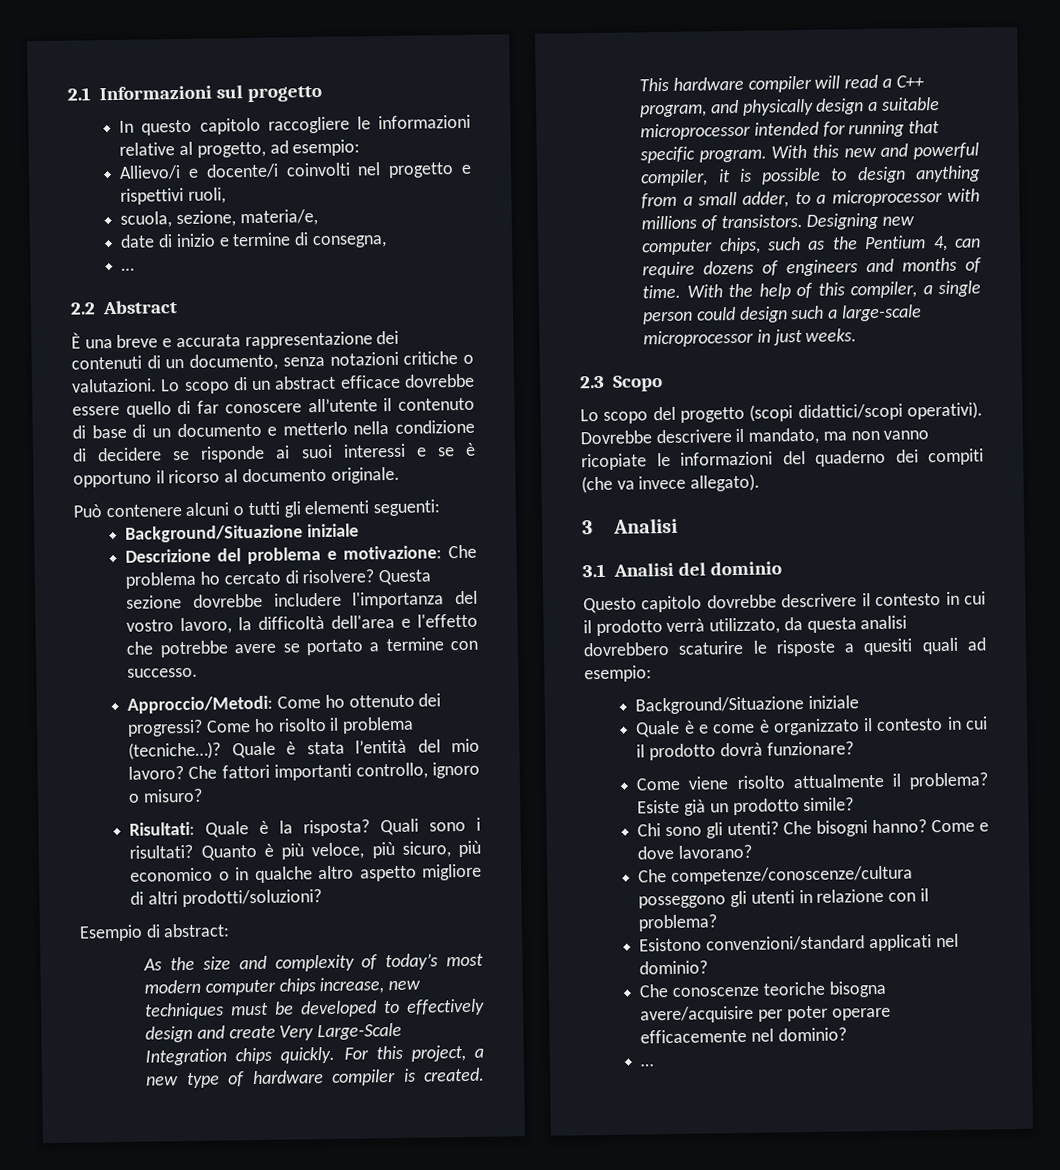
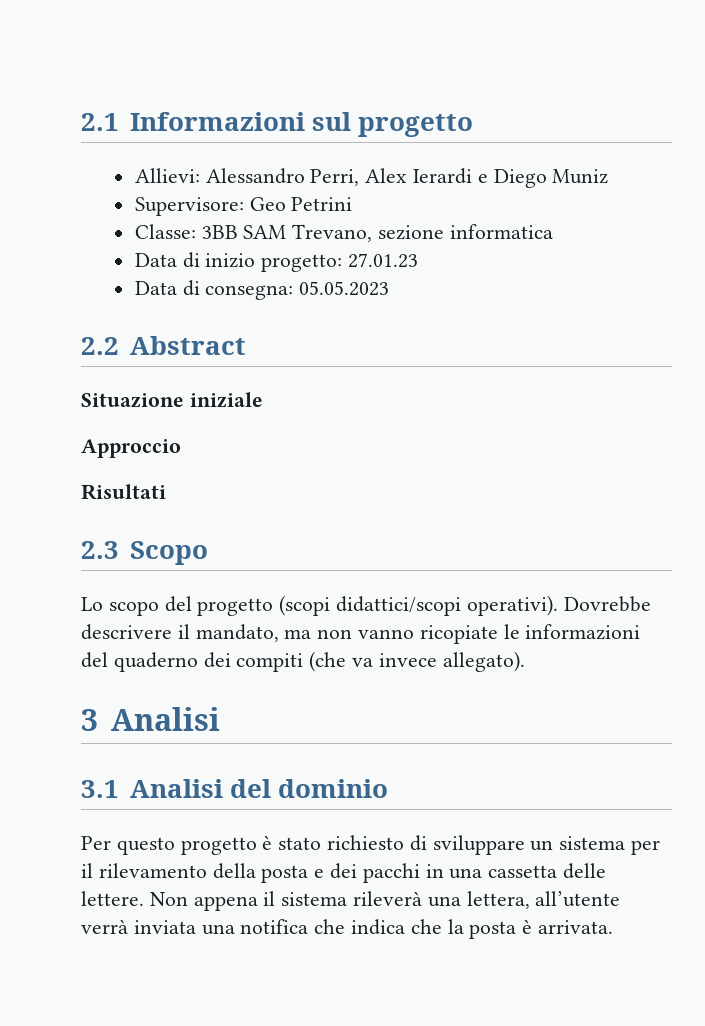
[119,114,471,136] [119,139,361,158] [119,162,473,180] [120,187,227,205] [120,209,318,228] [120,232,387,249] [121,267,135,271] [70,300,178,315] [71,330,400,350] [71,351,475,371] [71,373,475,394] [72,397,476,418] [72,419,475,439] [72,442,476,463] [73,466,400,488] [73,499,441,518] [125,523,360,543] [125,544,478,565] [125,569,431,589] [126,590,479,609] [126,613,479,635] [126,637,478,658] [127,667,199,678] [127,693,442,714] [127,716,414,737] [128,738,480,760] [128,761,480,781] [128,788,204,803] [129,817,482,838] [129,840,482,861] [130,863,482,884] [130,889,322,908] [79,923,231,942] [143,953,485,972] [144,977,422,996] [145,998,485,1020] [145,1022,403,1043] [145,1044,484,1066] [146,1067,485,1089] [639,74,924,93] [640,97,940,118] [640,120,941,141] [640,142,979,164] [641,165,981,187] [641,188,980,209] [641,212,916,231] [642,235,981,256] [642,257,982,279] [642,280,981,300] [643,304,922,325] [643,328,858,348] In questo capitolo raccogliere le informazioni relative al progetto, ad esempio: // Allievo/i e docente/i coinvolti nel progetto e rispettivi ruoli, // scuola, sezione, materia/e, // date di inizio e termine di consegna, // … // 2.2 Abstract // È una breve e accurata rappresentazione dei contenuti di un documento, senza notazioni critiche o valutazioni. Lo scopo di un abstract efficace dovrebbe essere quello di far conoscere all’utente il contenuto di base di un documento e metterlo nella condizione di decidere se risponde ai suoi interessi e se è opportuno il ricorso al documento originale. // Può contenere alcuni o tutti gli elementi seguenti: // Background/Situazione iniziale // Descrizione del problema e motivazione: Che problema ho cercato di risolvere? Questa sezione dovrebbe includere l'importanza del vostro lavoro, la difficoltà dell'area e l'effetto che potrebbe avere se portato a termine con successo. // Approccio/Metodi: Come ho ottenuto dei progressi? Come ho risolto il problema (tecniche…)? Quale è stata l’entità del mio lavoro? Che fattori importanti controllo, ignoro o misuro? // Risultati: Quale è la risposta? Quali sono i risultati? Quanto è più veloce, più sicuro, più economico o in qualche altro aspetto migliore di altri prodotti/soluzioni? // Esempio di abstract: // As the size and complexity of today’s most modern computer chips increase, new techniques must be developed to effectively design and create Very Large-Scale Integration chips quickly. For this project, a new type of hardware compiler is created. This hardware compiler will read a C++ program, and physically design a suitable microprocessor intended for running that specific program. With this new and powerful compiler, it is possible to design anything from a small adder, to a microprocessor with millions of transistors. Designing new computer chips, such as the Pentium 4, can require dozens of engineers and months of time. With the help of this compiler, a single person could design such a large-scale microprocessor in just weeks. -> [134,168,609,188] [134,197,353,216] [134,224,553,242] [134,252,418,272] [134,280,390,300] [81,336,246,355] [81,392,263,408] [81,439,181,458] [81,484,166,500] Allievi: Alessandro Perri, Alex Ierardi e Diego Muniz // Supervisore: Geo Petrini // Classe: 3BB SAM Trevano, sezione informatica // Data di inizio progetto: 27.01.23 // Data di consegna: 05.05.2023 // 2.2 Abstract // Situazione iniziale // Approccio // Risultati
[583,591,986,614] [583,615,908,637] [583,637,986,657] [584,665,652,683] [635,695,860,715] [635,716,988,738] [636,741,854,761] [636,772,988,791] [637,797,855,816] [637,819,989,839] [637,844,753,860] [638,865,914,885] [638,888,929,909] [638,914,719,932] [639,933,959,952] [639,960,709,975] [639,980,887,998] [640,1005,891,1024] [640,1027,847,1044] [640,1063,654,1067] Questo capitolo dovrebbe descrivere il contesto in cui il prodotto verrà utilizzato, da questa analisi dovrebbero scaturire le risposte a quesiti quali ad esempio: // Background/Situazione iniziale // Quale è e come è organizzato il contesto in cui il prodotto dovrà funzionare? // Come viene risolto attualmente il problema? Esiste già un prodotto simile? // Chi sono gli utenti? Che bisogni hanno? Come e dove lavorano? // Che competenze/conoscenze/cultura posseggono gli utenti in relazione con il problema? // Esistono convenzioni/standard applicati nel dominio? // Che conoscenze teoriche bisogna avere/acquisire per poter operare efficacemente nel dominio? // … -> [81,835,661,855] [81,863,607,883] [81,891,621,911] [81,919,614,939] Per questo progetto è stato richiesto di sviluppare un sistema per il rilevamento della posta e dei pacchi in una cassetta delle lettere. Non appena il sistema rileverà una lettera, all’utente verrà inviata una notifica che indica che la posta è arrivata.

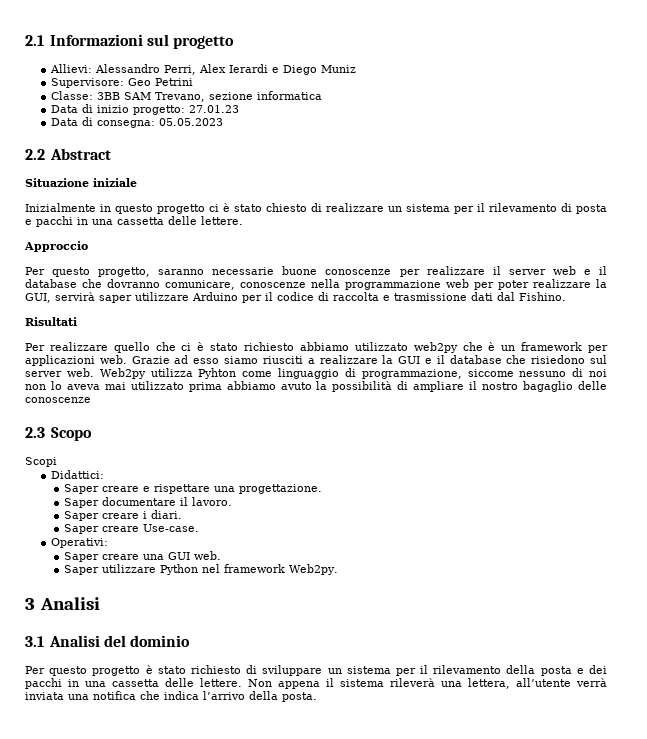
[81,439,181,458] [81,484,166,500] [81,541,208,565] [81,595,651,616] [81,624,641,644] [81,651,525,672] Approccio // Risultati // 2.3 Scopo // Lo scopo del progetto (scopi didattici/scopi operativi). Dovrebbe descrivere il mandato, ma non vanno ricopiate le informazioni del quaderno dei compiti (che va invece allegato). -> [25,203,607,214] [25,216,243,227] [24,241,88,252] [25,266,608,277] [25,279,607,290] [25,292,566,303] [25,317,77,326] [25,342,609,353] [25,355,607,366] [25,368,607,379] [25,381,607,392] [25,397,91,403] [25,427,92,441] [25,457,57,467] [50,470,104,479] [64,484,323,494] [64,497,233,508] [64,510,183,521] [64,524,200,534] [50,538,108,548] [64,551,222,562] [64,564,339,575] Inizialmente in questo progetto ci è stato chiesto di realizzare un sistema per il rilevamento di posta e pacchi in una cassetta delle lettere. // Approccio // Per questo progetto, saranno necessarie buone conoscenze per realizzare il server web e il database che dovranno comunicare, conoscenze nella programmazione web per poter realizzare la GUI, servirà saper utilizzare Arduino per il codice di raccolta e trasmissione dati dal Fishino. // Risultati // Per realizzare quello che ci è stato richiesto abbiamo utilizzato web2py che è un framework per applicazioni web. Grazie ad esso siamo riusciti a realizzare la GUI e il database che risiedono sul server web. Web2py utilizza Pyhton come linguaggio di programmazione, siccome nessuno di noi non lo aveva mai utilizzato prima abbiamo avuto la possibilità di ampliare il nostro bagaglio delle conoscenze // 2.3 Scopo // Scopi // Didattici: // Saper creare e rispettare una progettazione. // Saper documentare il lavoro. // Saper creare i diari. // Saper creare Use-case. // Operativi: // Saper creare una GUI web. // Saper utilizzare Python nel framework Web2py.
[410,919,614,939] che la posta è arrivata. -> [203,691,317,702] l’arrivo della posta.

